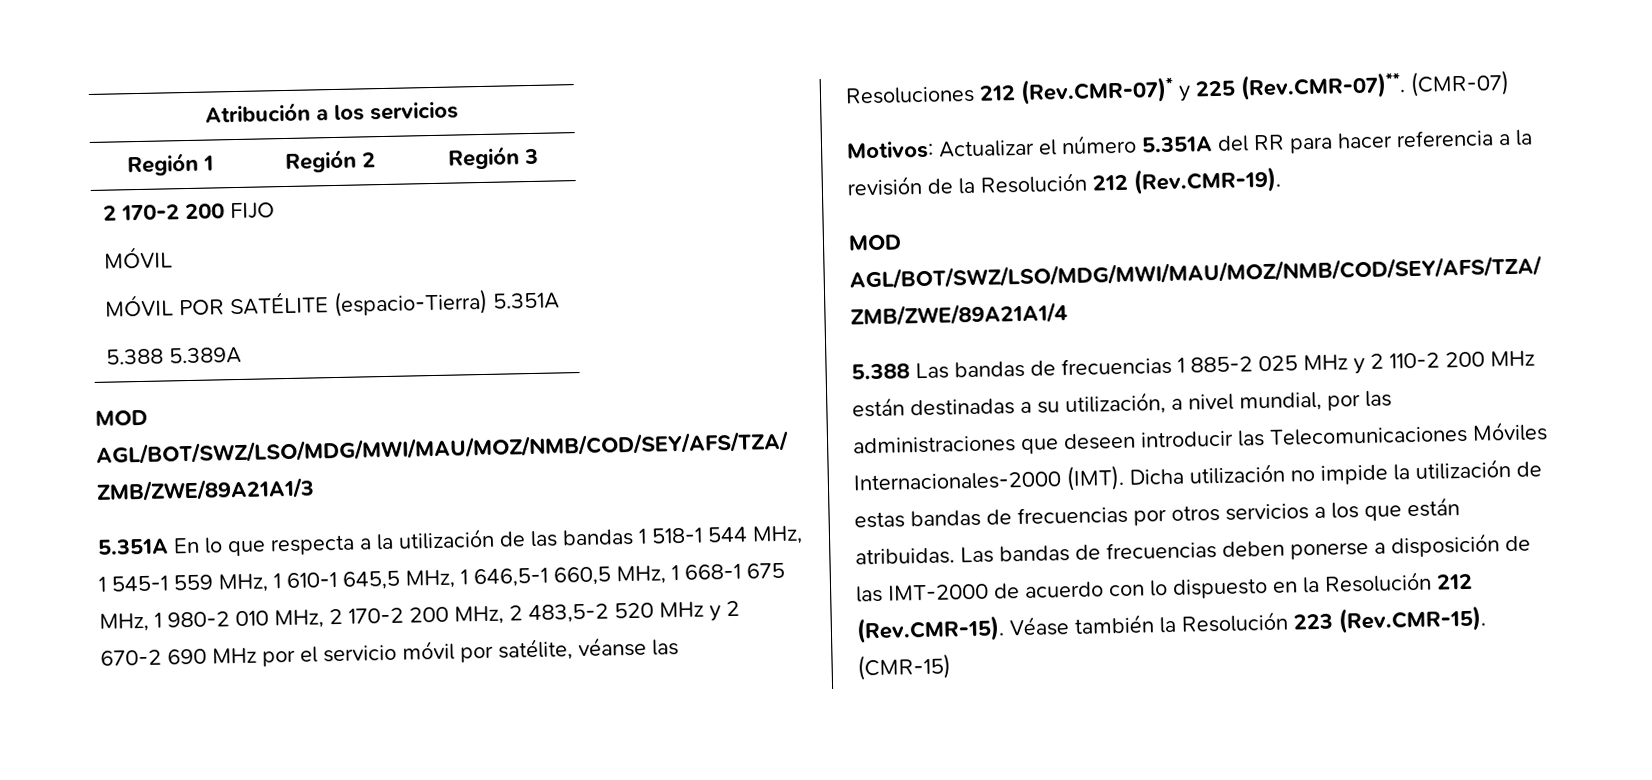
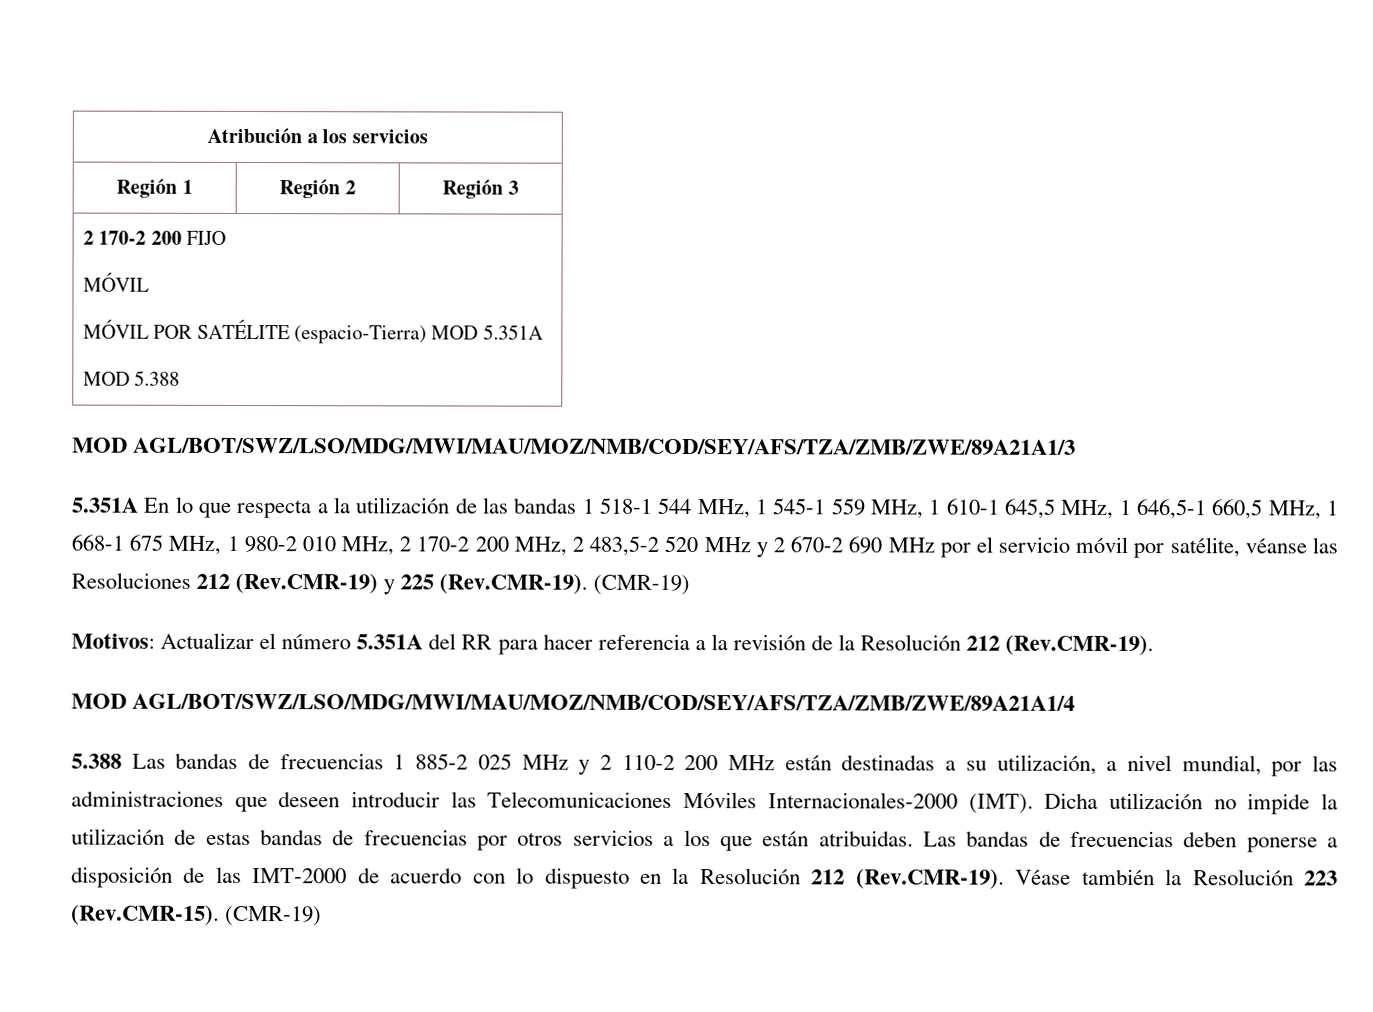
(488, 303) none -> [431,325,479,340] MOD
[105,346,242,365] 5.388 5.389A -> [82,370,181,386] MOD 5.388
[1020,76,1174,105] (Rev.CMR-07)* -> [235,572,379,594] (Rev.CMR-19)
[1240,69,1510,101] (Rev.CMR-07)**. (CMR-07) -> [439,573,691,596] (Rev.CMR-19). (CMR-19)
[856,615,1005,644] (Rev.CMR-15). -> [855,868,1005,889] (Rev.CMR-19).
[857,653,951,681] (CMR-15) -> [225,905,323,927] (CMR-19)

